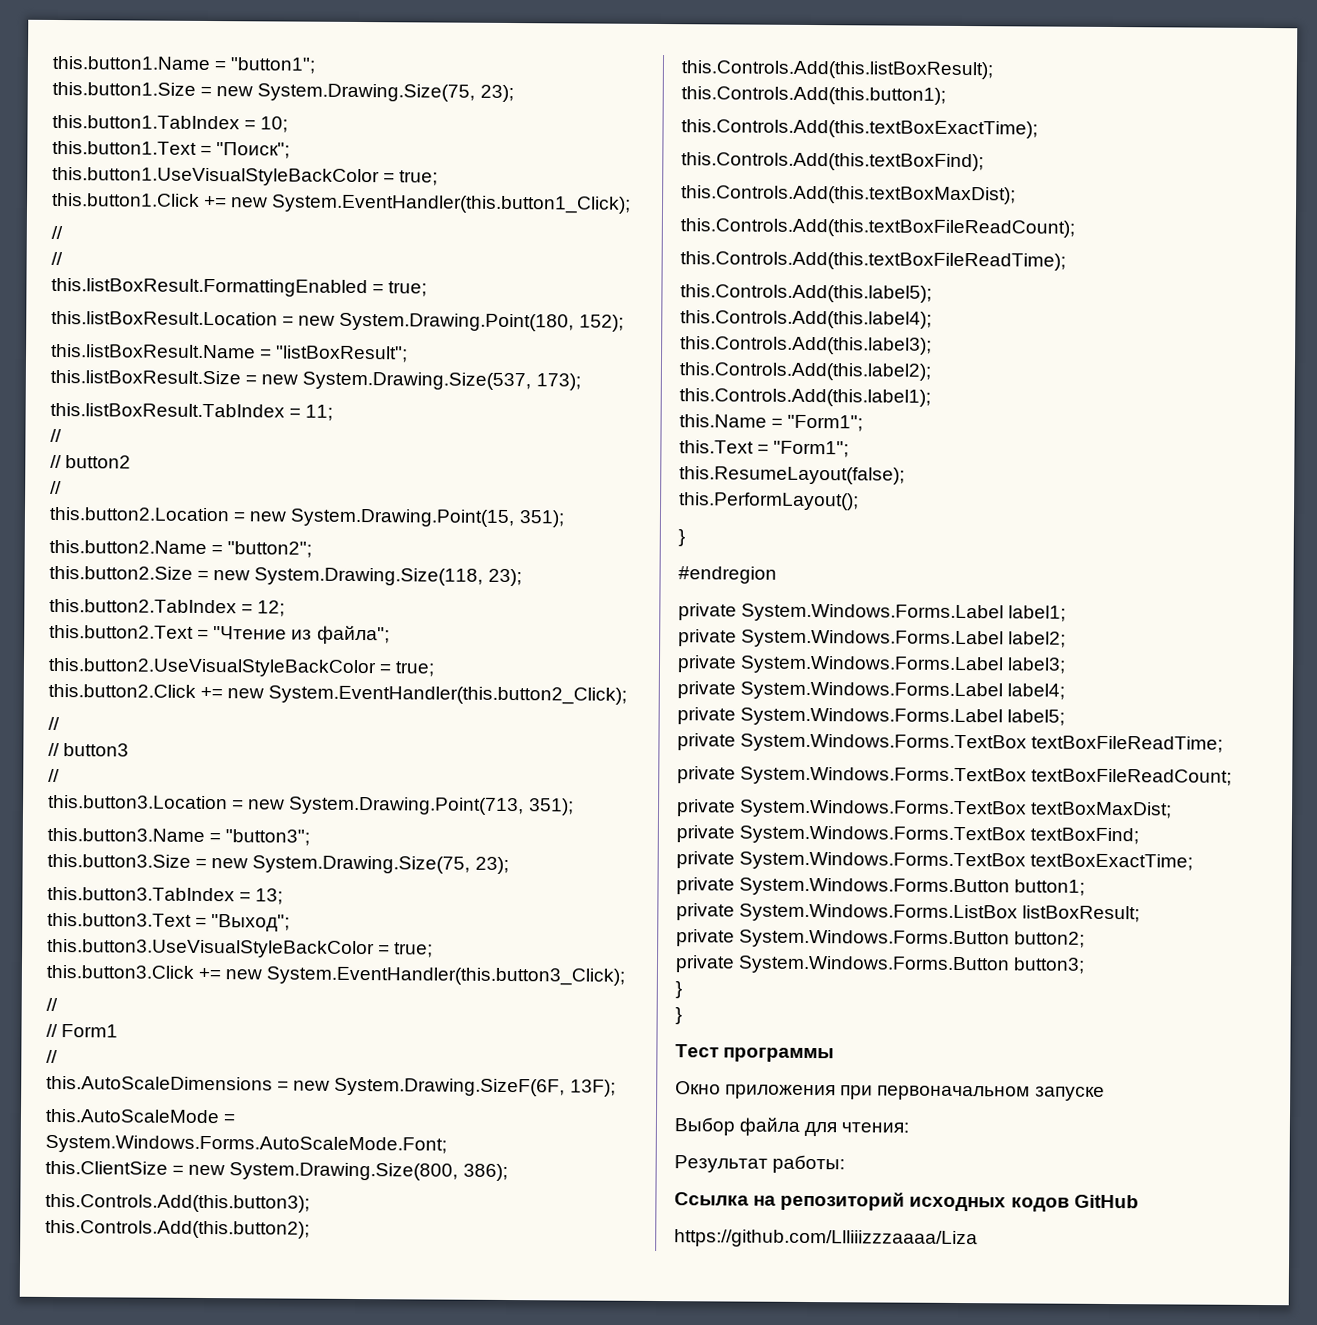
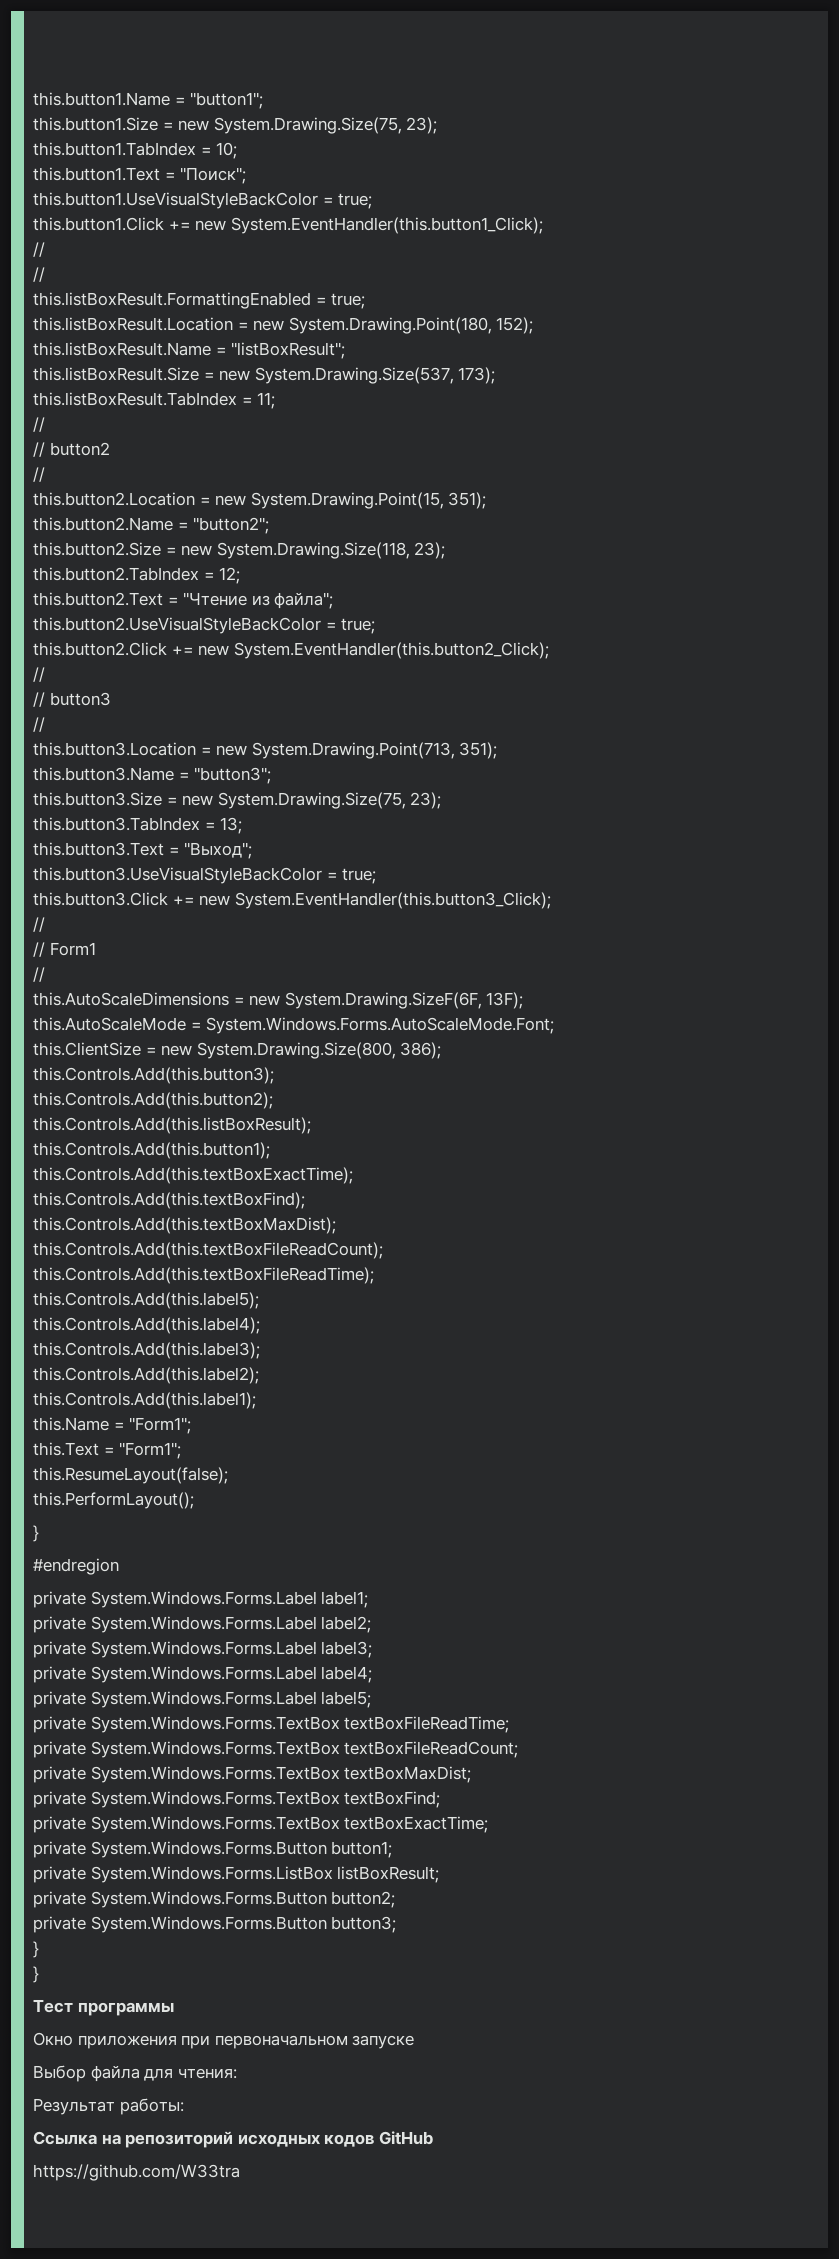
[674,1229,978,1249] https://github.com/Llliiizzzaaaa/Liza -> [33,2164,240,2181] https://github.com/W33tra

